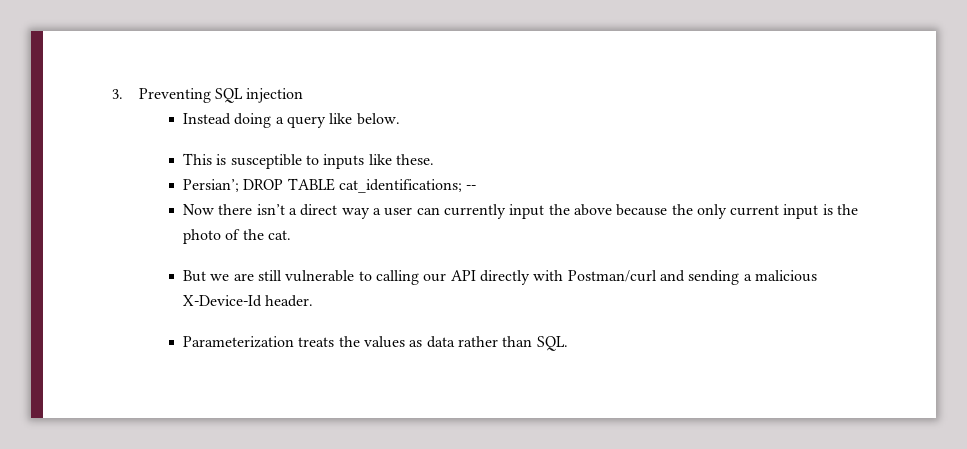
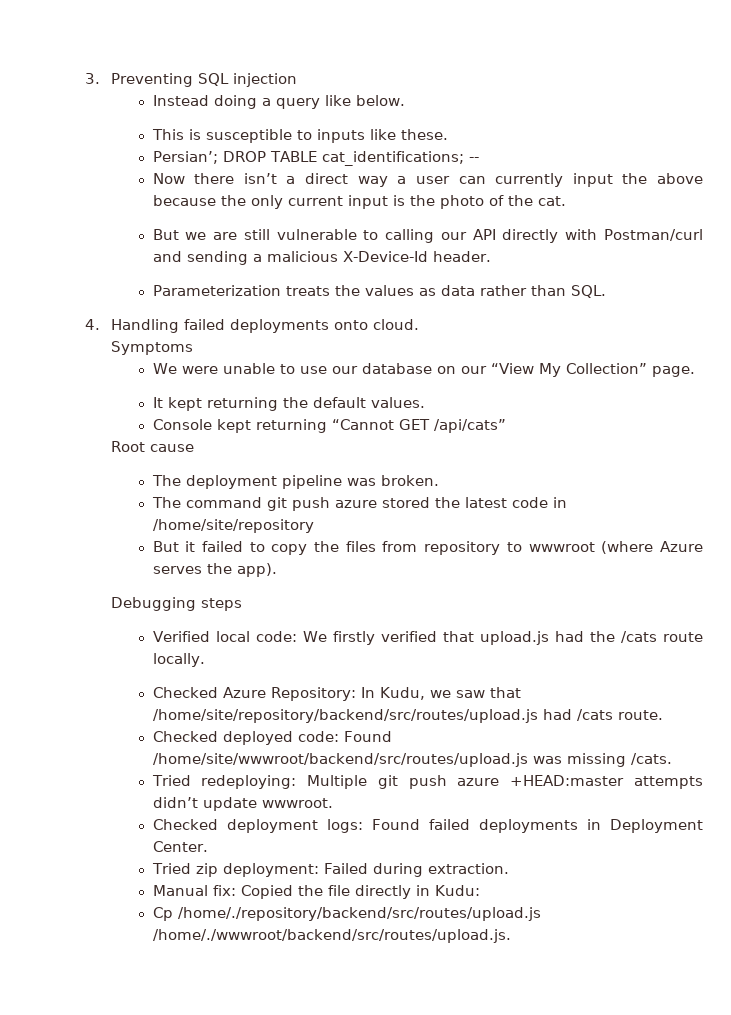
(568, 343) none -> [84,319,419,333] [110,341,193,355] [152,363,695,377] [152,397,425,411] [152,419,506,433] [110,441,194,452] [151,475,439,489] [151,497,567,511] [152,519,314,533] [152,541,703,555] [152,563,277,577] [110,597,242,611] [152,631,703,645] [152,653,205,667] [152,687,521,701] [152,709,663,723] [152,731,392,745] [152,753,672,767] [151,775,703,789] [152,797,333,811] [152,819,703,833] [152,841,208,852] [151,863,510,877] [152,885,480,899] [152,907,541,921] [152,929,511,943] // 4. Handling failed deployments onto cloud. // Symptoms // We were unable to use our database on our “View My Collection” page. // It kept returning the default values. // Console kept returning “Cannot GET /api/cats” // Root cause // The deployment pipeline was broken. // The command git push azure stored the latest code in /home/site/repository // But it failed to copy the files from repository to wwwroot (where Azure serves the app). // Debugging steps // Verified local code: We firstly verified that upload.js had the /cats route locally. // Checked Azure Repository: In Kudu, we saw that /home/site/repository/backend/src/routes/upload.js had /cats route. // Checked deployed code: Found /home/site/wwwroot/backend/src/routes/upload.js was missing /cats. // Tried redeploying: Multiple git push azure +HEAD:master attempts didn’t update wwwroot. // Checked deployment logs: Found failed deployments in Deployment Center. // Tried zip deployment: Failed during extraction. // Manual fix: Copied the file directly in Kudu: // Cp /home/./repository/backend/src/routes/upload.js /home/./wwwroot/backend/src/routes/upload.js.

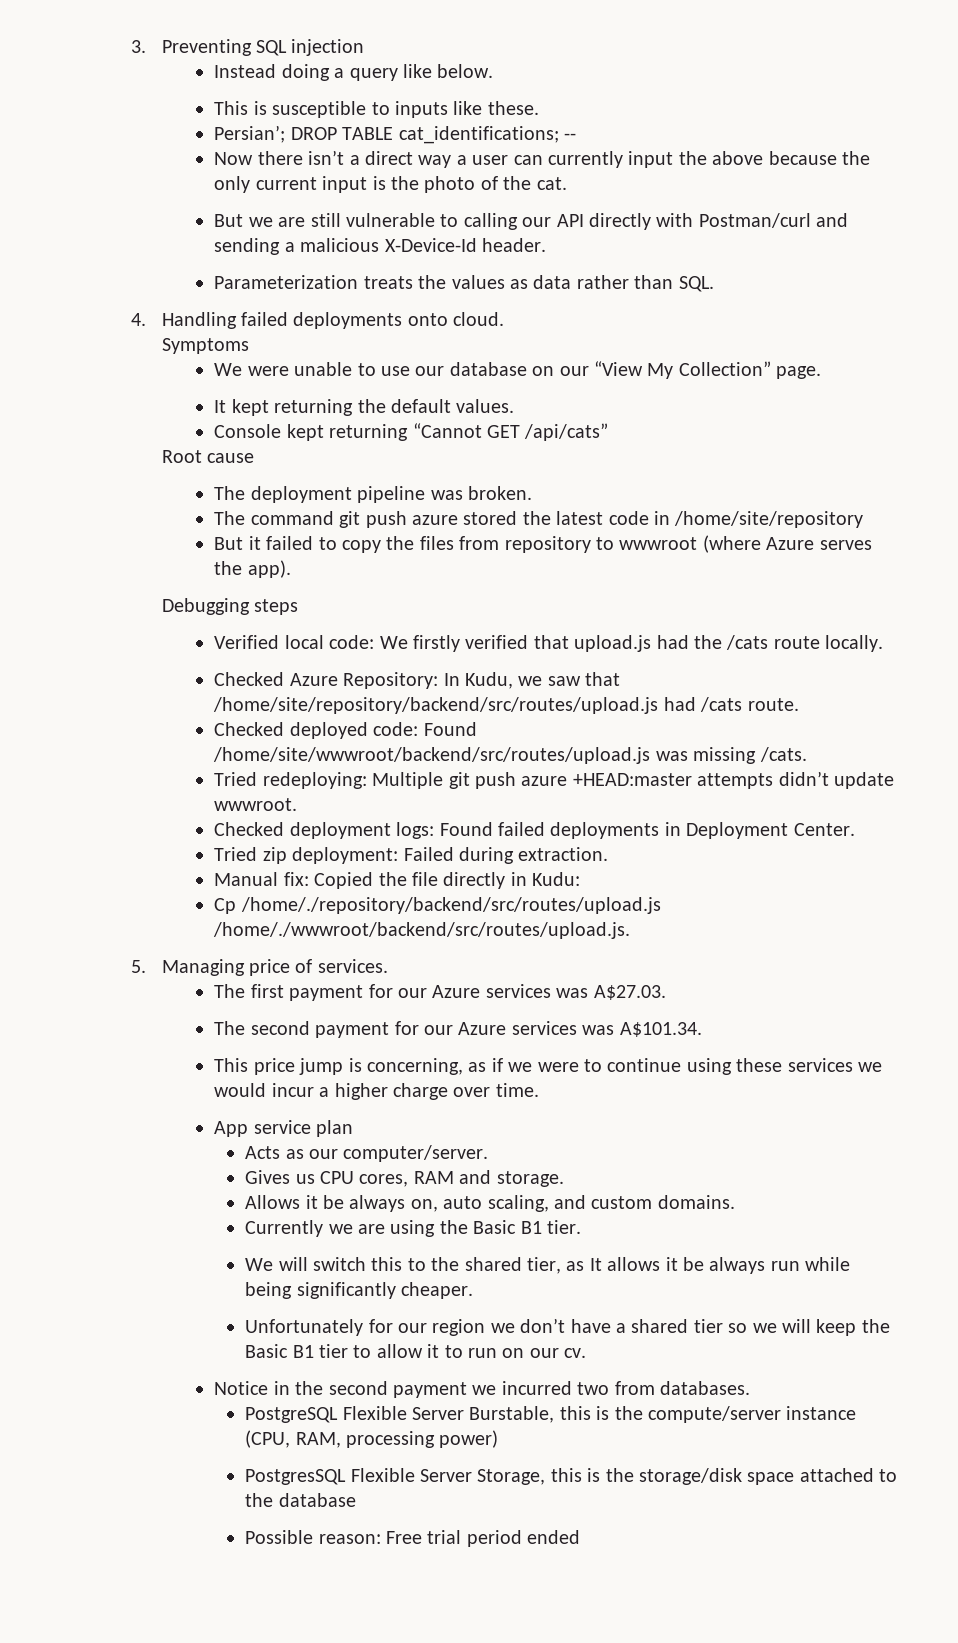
(511, 936) none -> [130,959,388,976] [214,984,666,1001] [214,1021,702,1038] [214,1058,883,1075] [214,1083,539,1100] [214,1120,354,1137] [245,1145,489,1162] [245,1170,564,1187] [245,1195,735,1212] [245,1220,582,1237] [245,1257,851,1274] [245,1282,474,1299] [245,1318,890,1336] [245,1344,587,1358] [214,1381,751,1398] [245,1406,857,1423] [245,1430,499,1448] [245,1468,898,1485] [245,1493,356,1507] [245,1530,581,1547] // 5. Managing price of services. // The first payment for our Azure services was A$27.03. // The second payment for our Azure services was A$101.34. // This price jump is concerning, as if we were to continue using these services we would incur a higher charge over time. // App service plan // Acts as our computer/server. // Gives us CPU cores, RAM and storage. // Allows it be always on, auto scaling, and custom domains. // Currently we are using the Basic B1 tier. // We will switch this to the shared tier, as It allows it be always run while being significantly cheaper. // Unfortunately for our region we don’t have a shared tier so we will keep the Basic B1 tier to allow it to run on our cv. // Notice in the second payment we incurred two from databases. // PostgreSQL Flexible Server Burstable, this is the compute/server instance (CPU, RAM, processing power) // PostgresSQL Flexible Server Storage, this is the storage/disk space attached to the database // Possible reason: Free trial period ended

